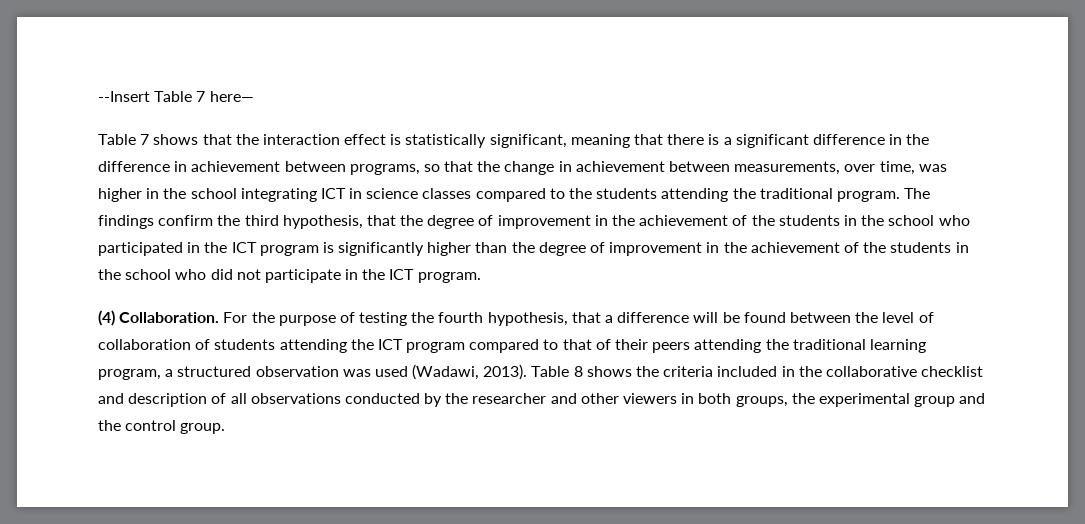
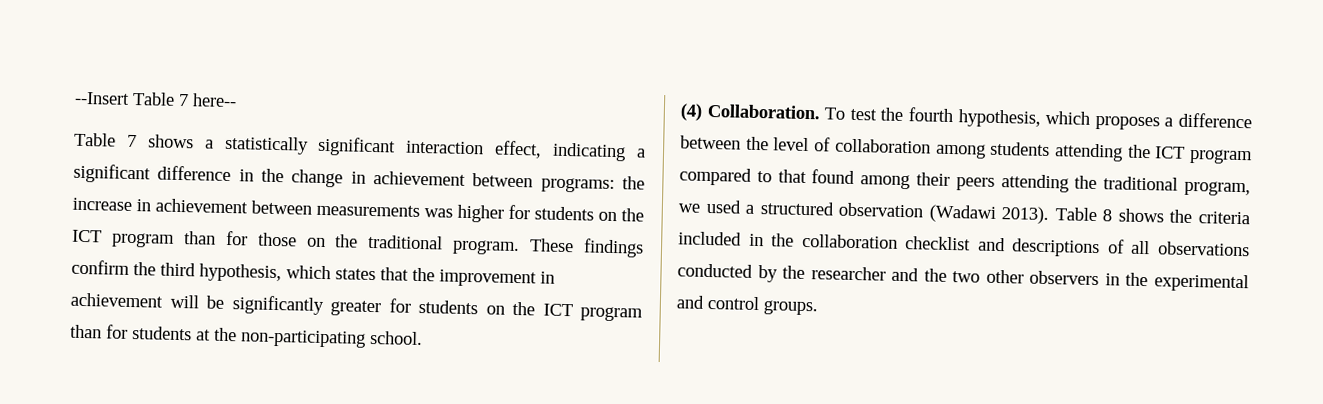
[209,91,254,102] here— -> [192,93,237,108] here--
[202,134,720,148] that the interaction effect is statistically significant, meaning that there is -> [204,135,627,162] a statistically significant interaction effect, indicating
[98,161,947,175] [98,188,729,202] difference in achievement between programs, so that the change in achievement between measurements, over time, was higher in the school integrating ICT in science classes compared to the students attending -> [291,169,645,194] [72,197,644,223] [72,229,326,248] change in achievement between programs: the increase in achievement between measurements was higher for students on the ICT program than for those on
[904,188,931,199] The -> [529,238,575,253] These
[366,215,970,229] [98,242,969,256] [98,269,481,283] [98,310,786,326] that the degree of improvement in the achievement of the students in the school who participated in the ICT program is significantly higher than the degree of improvement in the achievement of the students in the school who did not participate in the ICT program. // (4) Collaboration. For the purpose of testing the fourth hypothesis, that a difference will be found -> [286,265,555,288] [70,292,643,322] [70,324,423,348] [680,103,1252,131] which states that the improvement in achievement will be significantly greater for students on the ICT program than for students at the non-participating school. // (4) Collaboration. To test the fourth hypothesis, which proposes a difference
[195,339,211,350] of -> [934,143,986,159] among
[595,339,611,350] of -> [811,169,911,190] found among
[869,339,926,353] [98,364,480,380] learning program, a structured observation was used (Wadawi, -> [1184,180,1251,197] [678,199,996,223] program, we used a structured observation (Wadawi
[825,366,917,377] collaborative -> [801,233,898,249] collaboration
[128,393,208,407] description -> [1011,238,1101,258] descriptions
[580,393,986,407] [98,420,226,434] other viewers in both groups, the experimental group and the control group. -> [923,268,1249,293] [676,295,818,316] the two other observers in the experimental and control groups.

